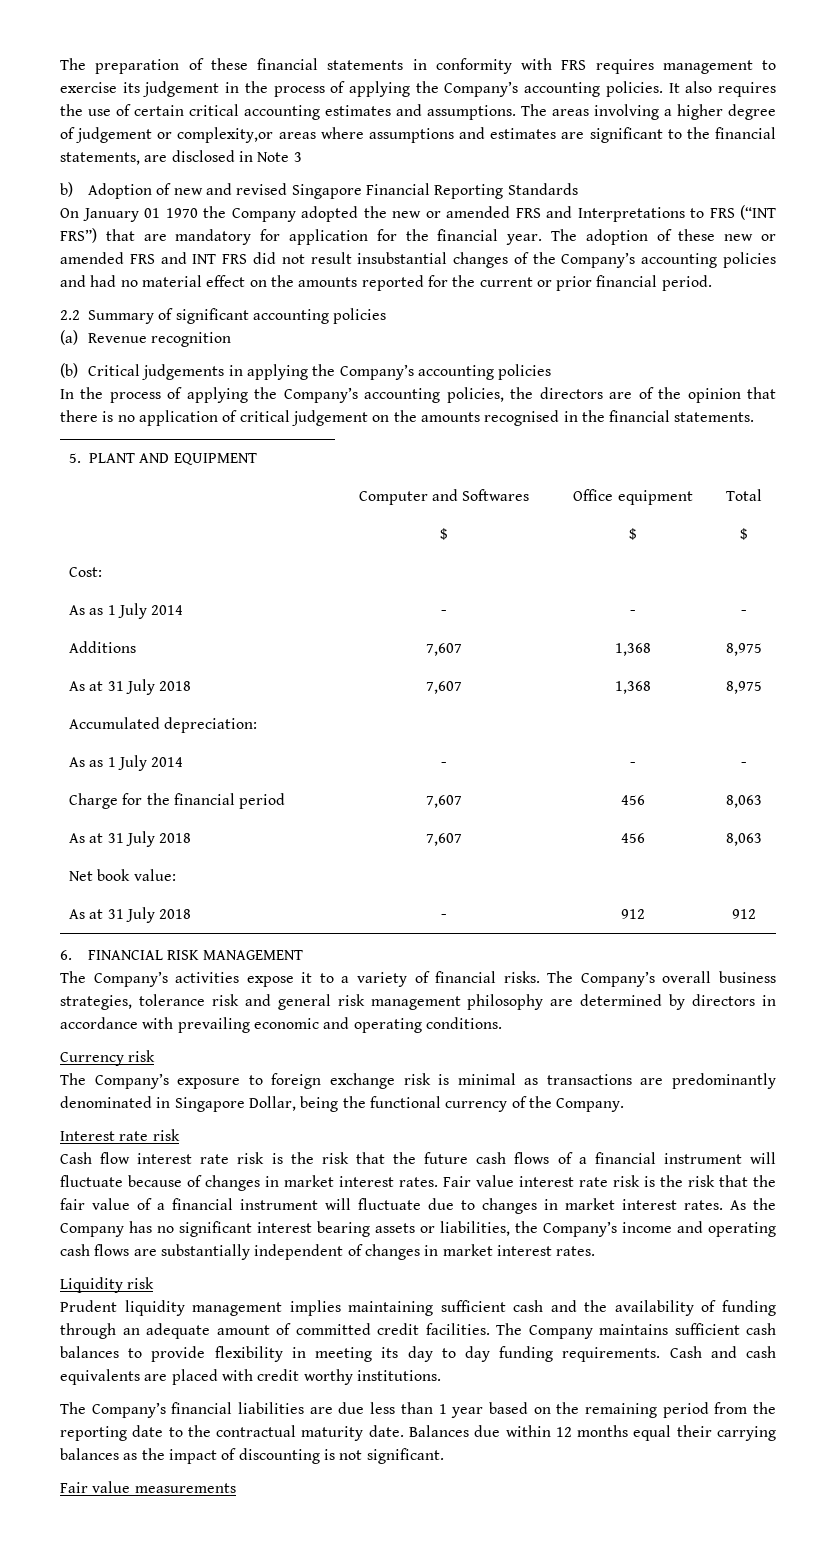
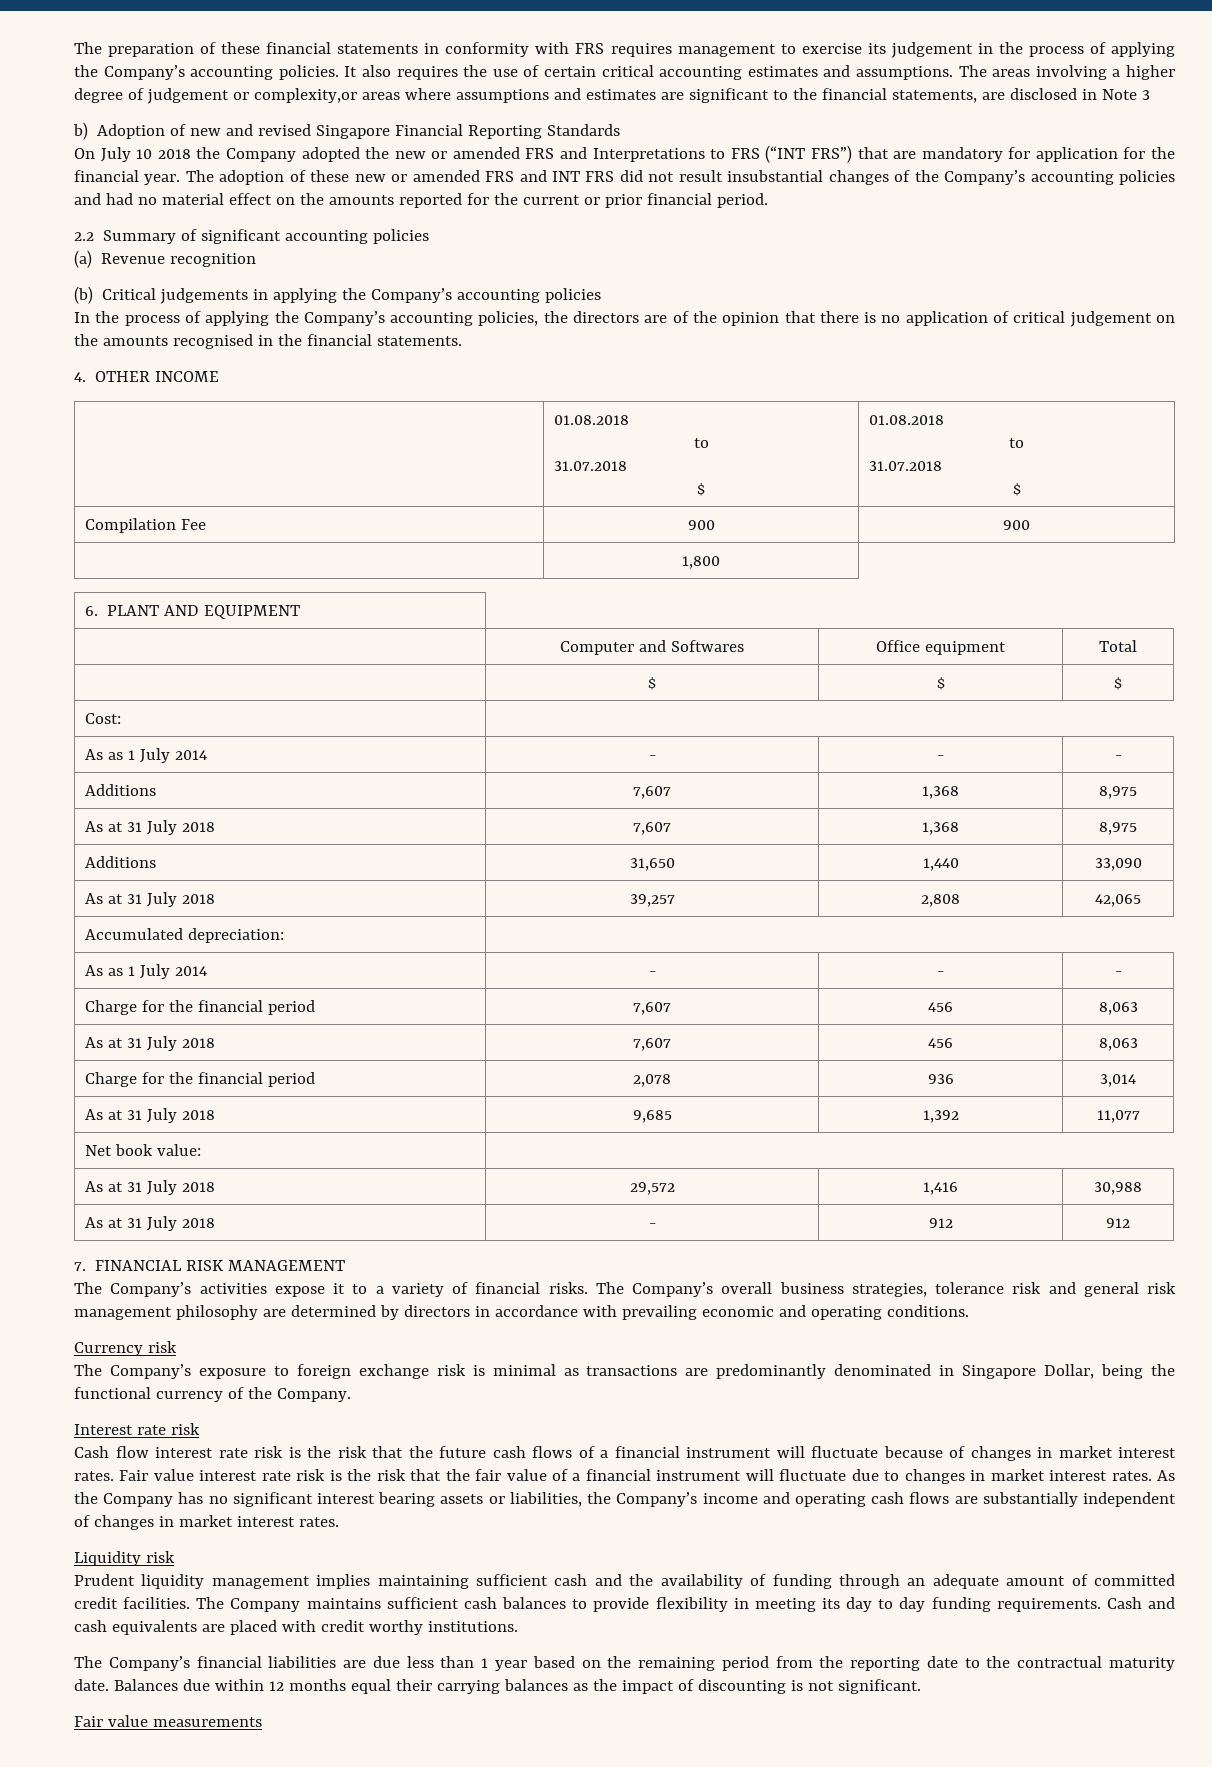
[82,208,198,222] January 01 1970 -> [100,147,191,162] July 10 2018
[68,453,81,463] // 5. -> [74,371,220,382] [553,415,629,425] [693,438,709,448] [553,461,627,471] [697,483,705,496] [868,415,944,425] [1009,438,1024,448] [868,461,942,471] [1012,483,1021,496] [84,518,206,533] [687,520,715,530] [1003,520,1030,530] [682,556,720,569] [84,606,98,616] // 4. OTHER INCOME // | 01.08.2018 // to // 31.07.2018 // $ | 01.08.2018 // to // 31.07.2018 // $ // Compilation Fee | 900 | 900 // | 1,800 // 6.
(762, 687) none -> [84,856,156,868] [629,858,675,871] [922,858,959,871] [1094,858,1142,871] [84,892,215,907] [629,894,675,907] [921,894,960,907] [1095,894,1141,907] // Additions | 31,650 | 1,440 | 33,090 // As at 31 July 2018 | 39,257 | 2,808 | 42,065
[68,869,176,881] Net book value: -> [84,1072,315,1087] [633,1074,671,1087] [927,1074,954,1084] [1100,1074,1136,1087] [84,1108,215,1123] [632,1110,672,1123] [922,1110,959,1123] [1096,1110,1140,1123] [84,1144,201,1156] [84,1180,215,1195] [629,1182,675,1195] [923,1182,958,1195] [1094,1182,1142,1195] Charge for the financial period | 2,078 | 936 | 3,014 // As at 31 July 2018 | 9,685 | 1,392 | 11,077 // Net book value: // As at 31 July 2018 | 29,572 | 1,416 | 30,988
[60,950,72,960] 6. -> [74,1262,86,1271] 7.

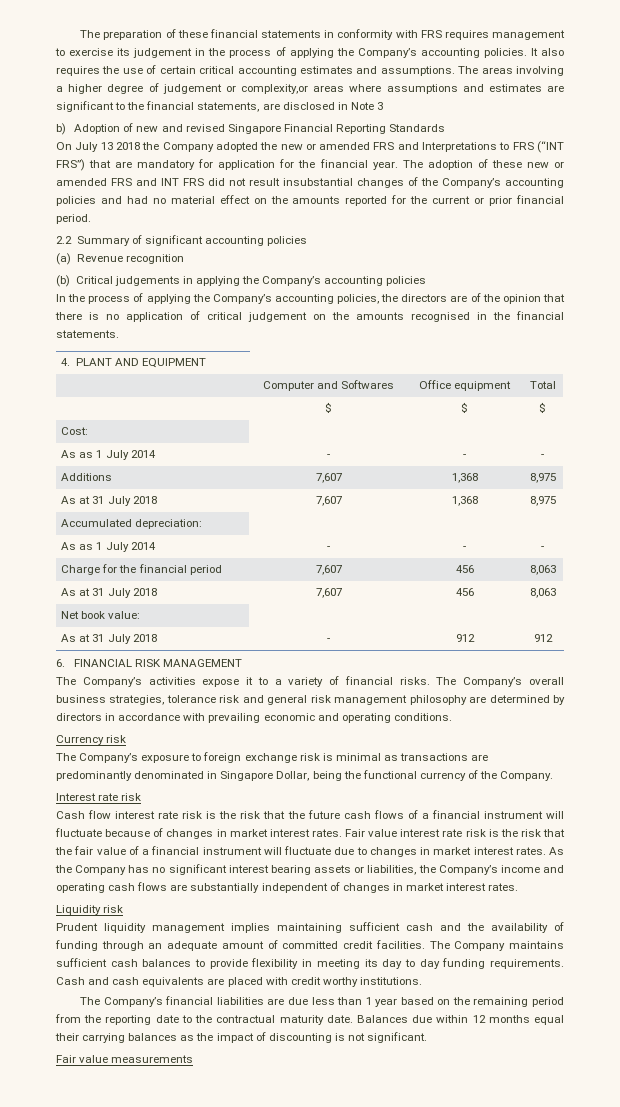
[136,149,153,159] 10 -> [100,142,113,150] 13
[74,371,220,382] [553,415,629,425] [693,438,709,448] [553,461,627,471] [697,483,705,496] [868,415,944,425] [1009,438,1024,448] [868,461,942,471] [1012,483,1021,496] [84,518,206,533] [687,520,715,530] [1003,520,1030,530] [682,556,720,569] [84,606,98,616] // 4. OTHER INCOME // | 01.08.2018 // to // 31.07.2018 // $ | 01.08.2018 // to // 31.07.2018 // $ // Compilation Fee | 900 | 900 // | 1,800 // 6. -> [61,358,71,366] // 4.
[84,856,156,868] [629,858,675,871] [922,858,959,871] [1094,858,1142,871] [84,892,215,907] [629,894,675,907] [921,894,960,907] [1095,894,1141,907] // Additions | 31,650 | 1,440 | 33,090 // As at 31 July 2018 | 39,257 | 2,808 | 42,065 -> (556, 501) none
[84,1072,315,1087] [633,1074,671,1087] [927,1074,954,1084] [1100,1074,1136,1087] [84,1108,215,1123] [632,1110,672,1123] [922,1110,959,1123] [1096,1110,1140,1123] [84,1144,201,1156] [84,1180,215,1195] [629,1182,675,1195] [923,1182,958,1195] [1094,1182,1142,1195] Charge for the financial period | 2,078 | 936 | 3,014 // As at 31 July 2018 | 9,685 | 1,392 | 11,077 // Net book value: // As at 31 July 2018 | 29,572 | 1,416 | 30,988 -> [61,611,141,619] Net book value:
[74,1262,86,1271] 7. -> [56,659,65,667] 6.

